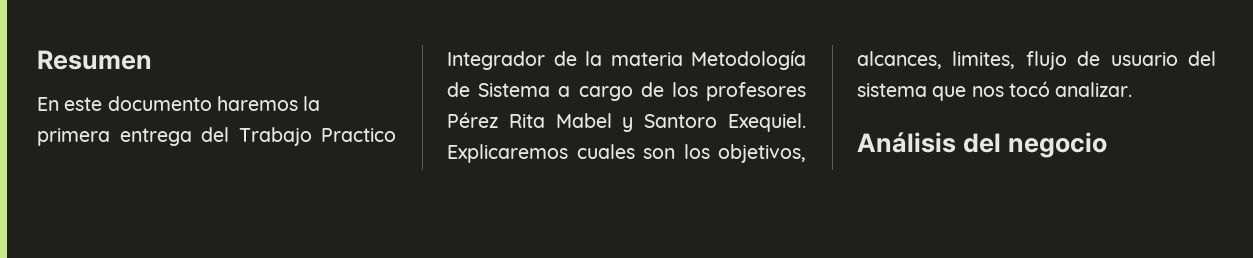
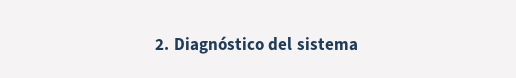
[37,50,152,70] [37,96,321,111] [37,127,396,146] [447,50,806,70] [447,82,806,101] [447,112,806,132] [447,144,806,163] [857,51,1216,70] [857,81,1133,101] [857,132,1108,158] Resumen // En este documento haremos la primera entrega del Trabajo Practico Integrador de la materia Metodología de Sistema a cargo de los profesores Pérez Rita Mabel y Santoro Exequiel. Explicaremos cuales son los objetivos, alcances, limites, flujo de usuario del sistema que nos tocó analizar. // Análisis del negocio -> [155,36,358,54] 2. Diagnóstico del sistema

